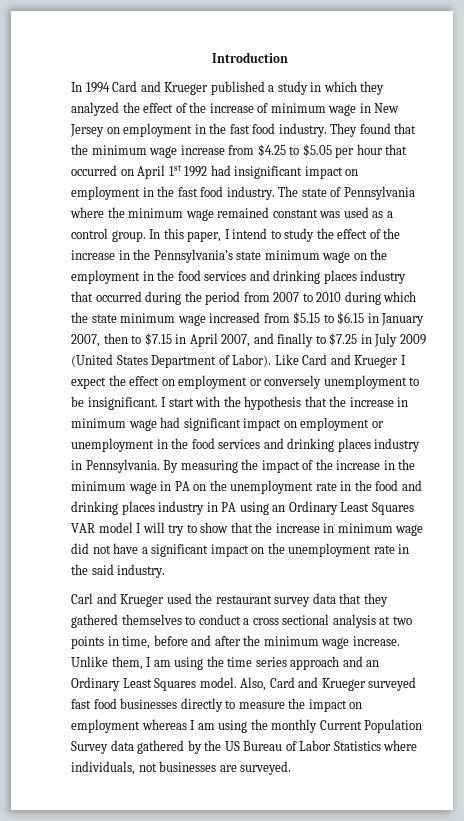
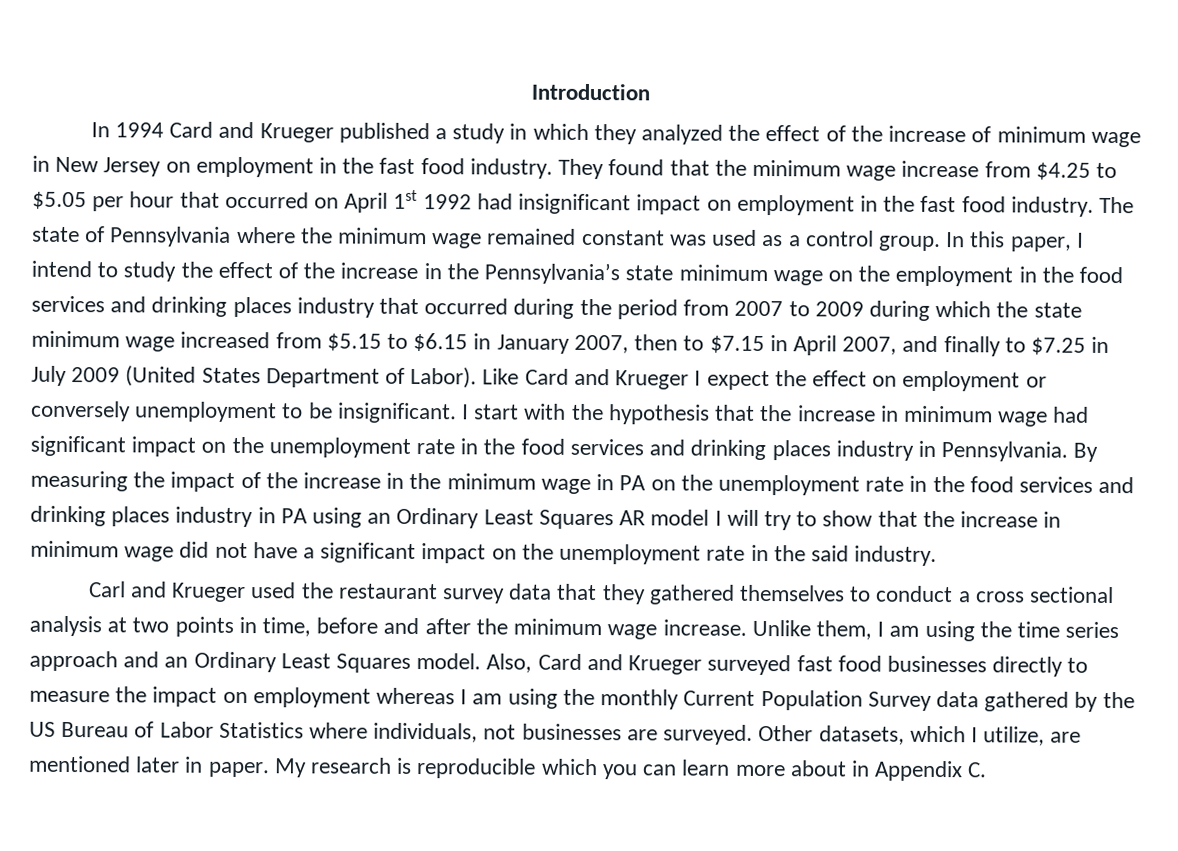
[316,292,342,302] 2010 -> [814,301,864,317] 2009
[300,417,384,431] [71,438,154,452] employment or unemployment -> [231,436,456,458] the unemployment rate
(399, 485) none -> [1018,476,1093,493] services
[71,523,95,533] VAR -> [619,510,647,526] AR
(292, 768) none -> [758,724,1082,746] [28,755,988,782] Other datasets, which I utilize, are mentioned later in paper. My research is reproducible which you can learn more about in Appendix C.

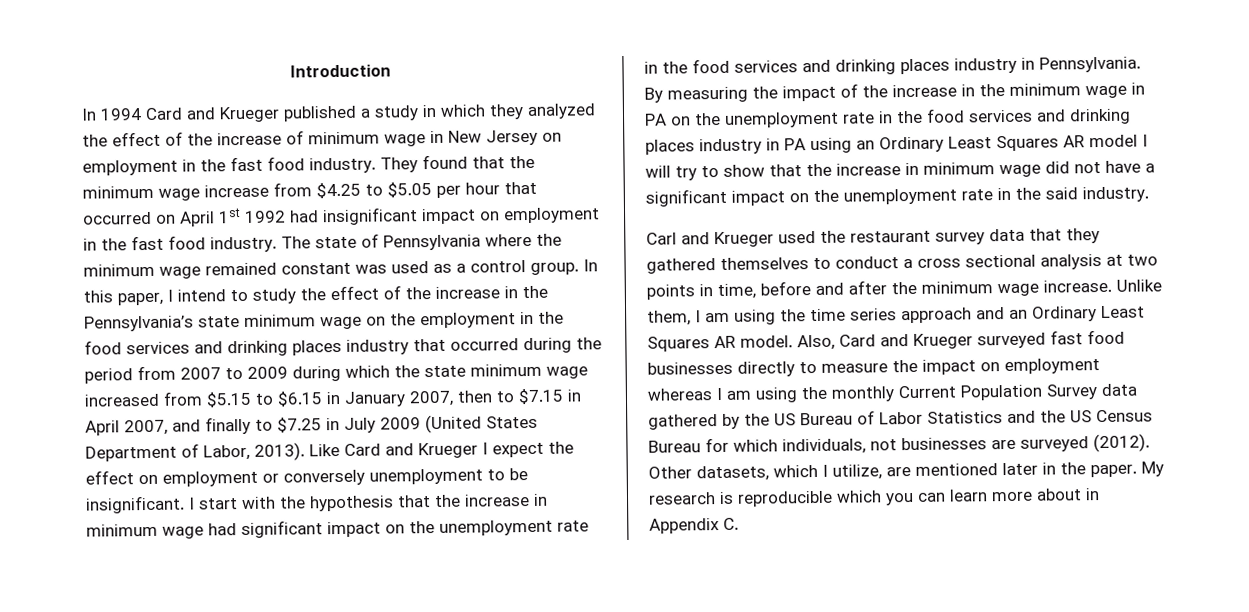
[410,366,478,389] Labor). -> [203,442,305,461] Labor, 2013).
(412, 663) none -> [714,335,736,349] AR
[309,722,369,739] where -> [1007,409,1153,423] [648,437,778,453] and the US Census Bureau for which
[663,724,754,745] surveyed. -> [1020,433,1150,453] surveyed (2012).
(204, 764) none -> [1060,462,1086,475] the

